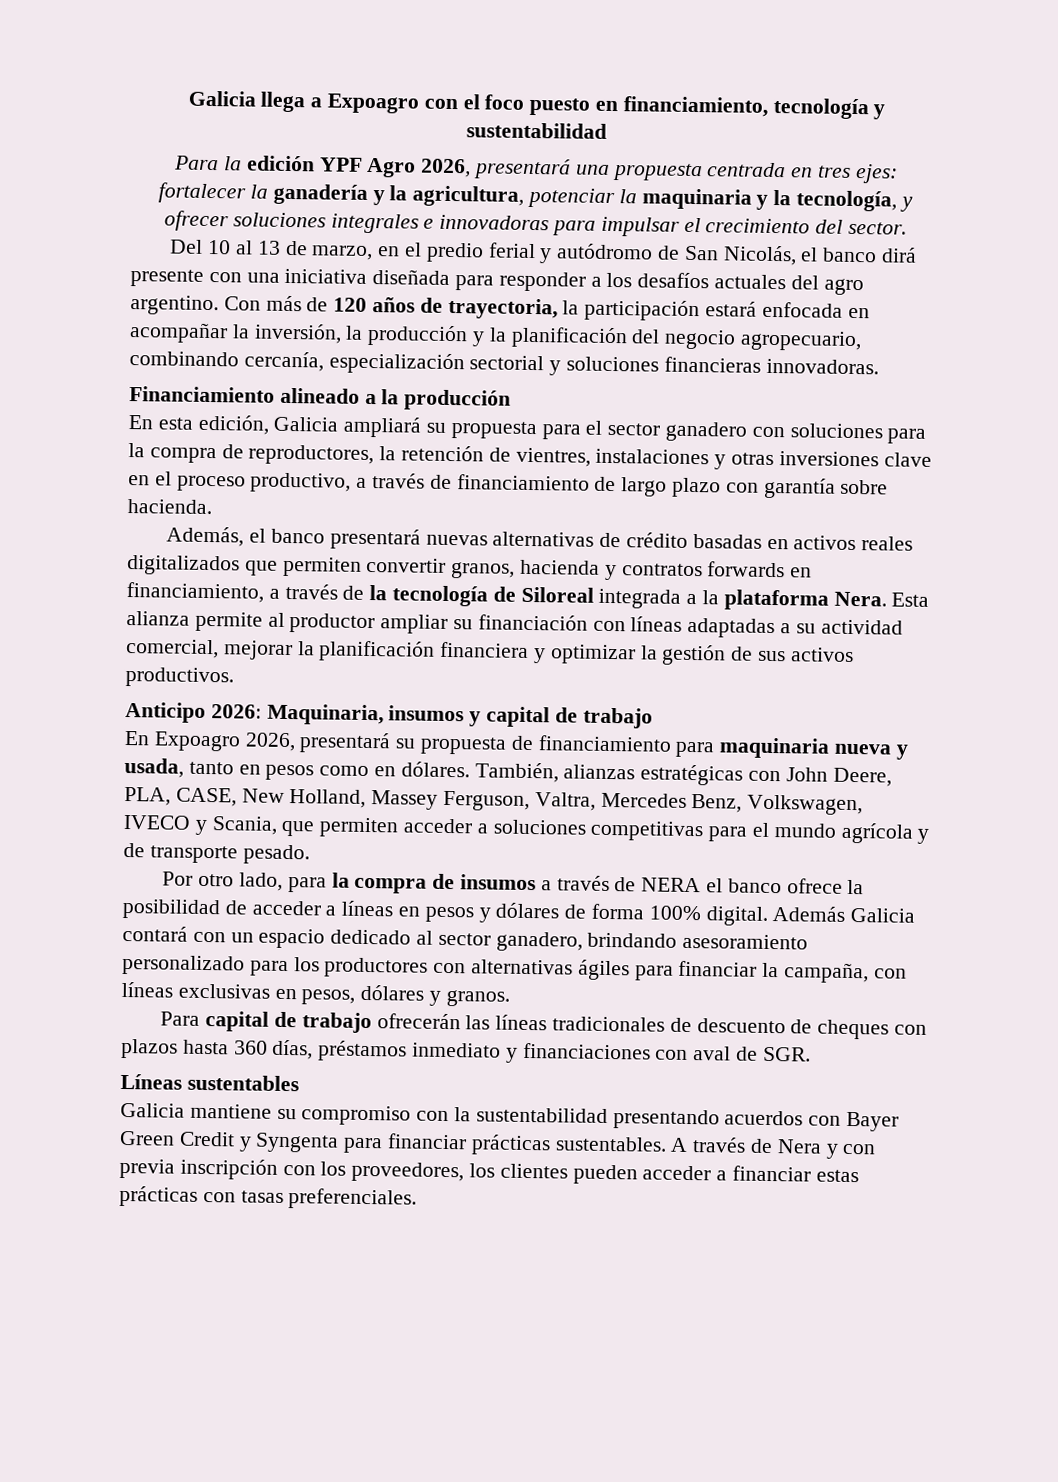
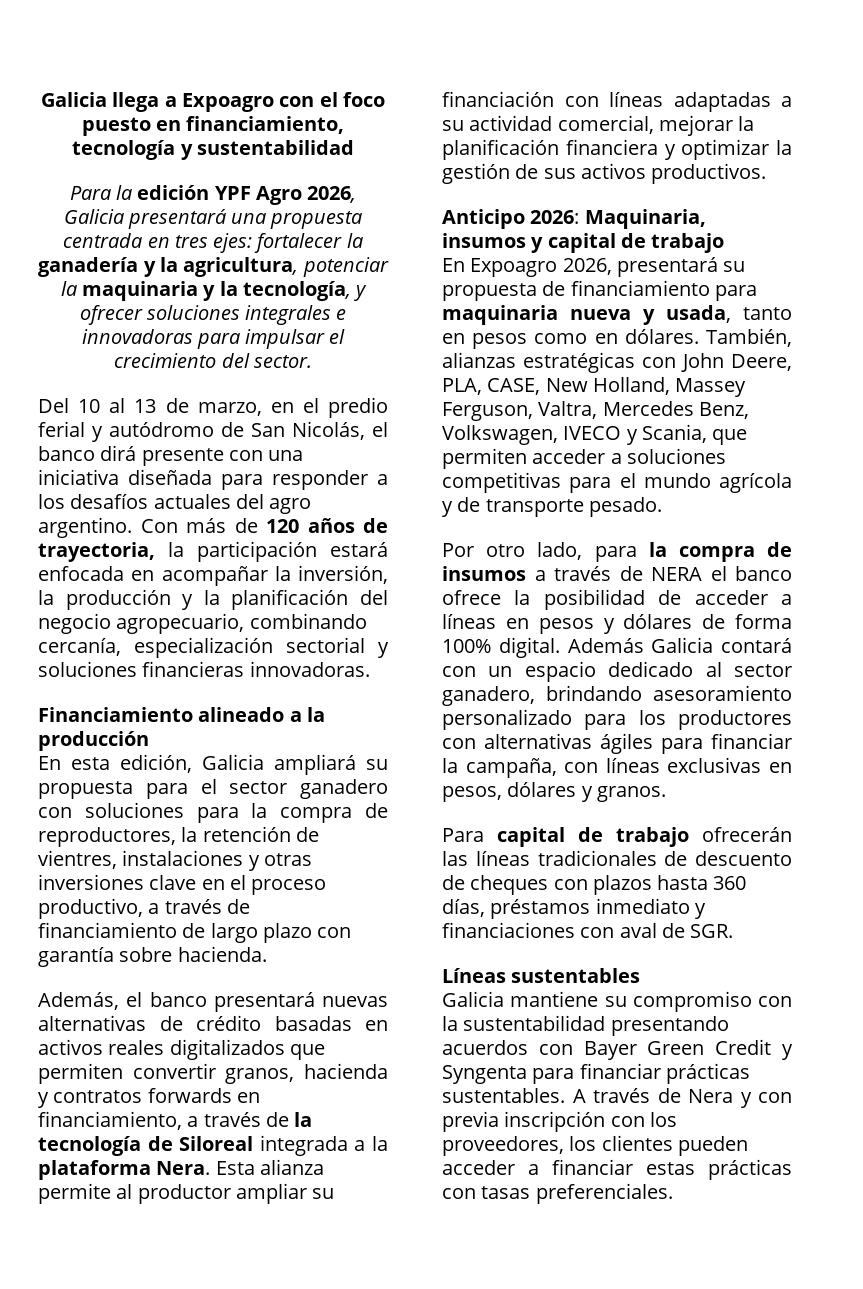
(472, 168) none -> [63,209,124,224] Galicia

